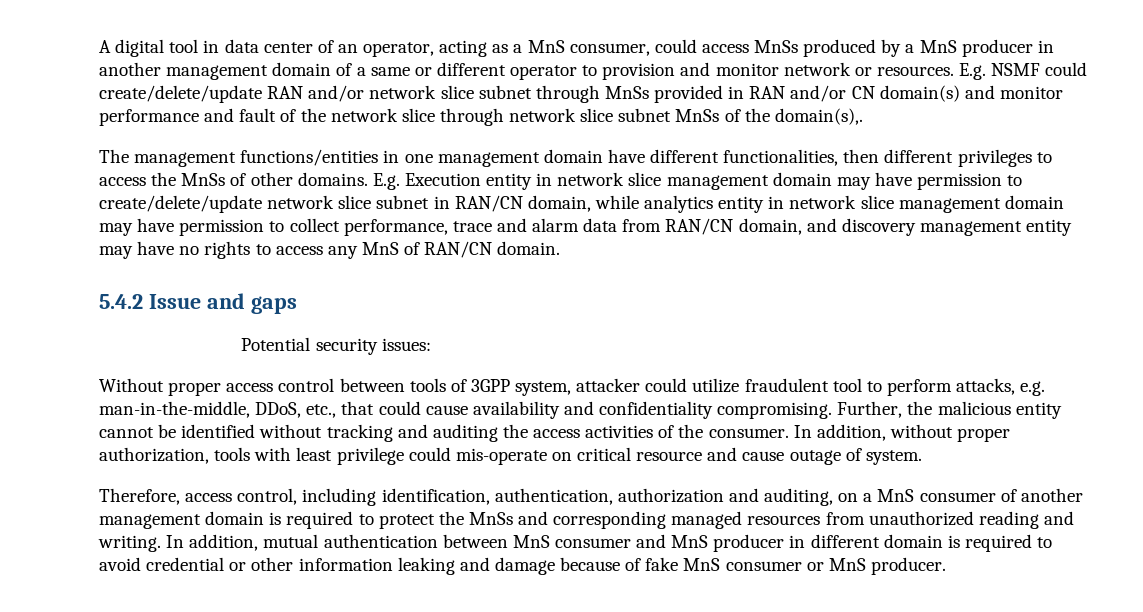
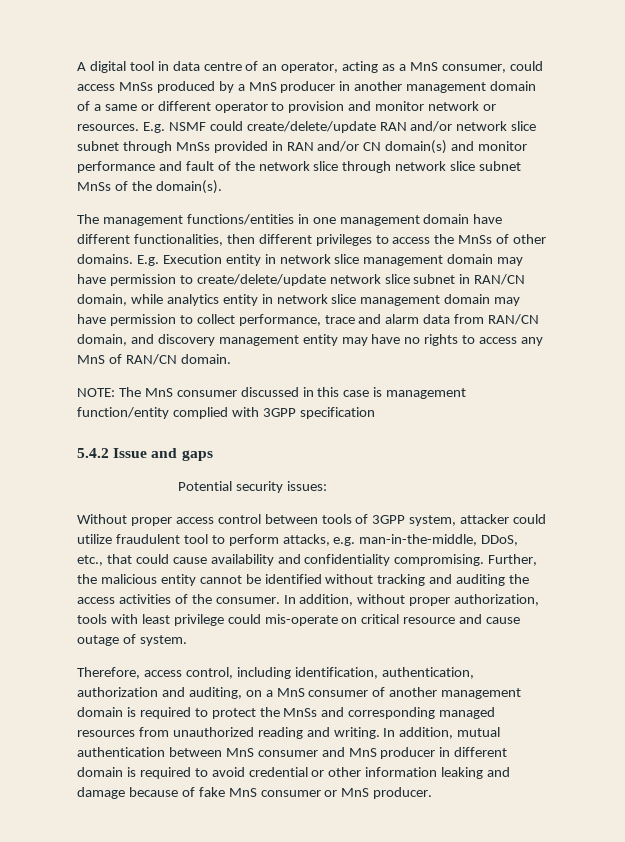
[263,42,313,53] center -> [203,62,242,71] centre
[774,108,863,125] domain(s),. -> [155,180,222,194] domain(s).
(561, 248) none -> [77,387,467,399] [77,407,375,419] // NOTE: The MnS consumer discussed in this case is management function/entity complied with 3GPP specification

